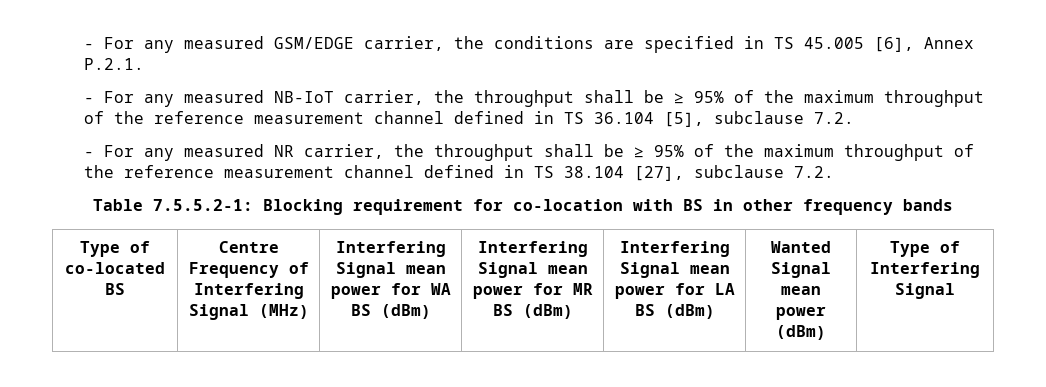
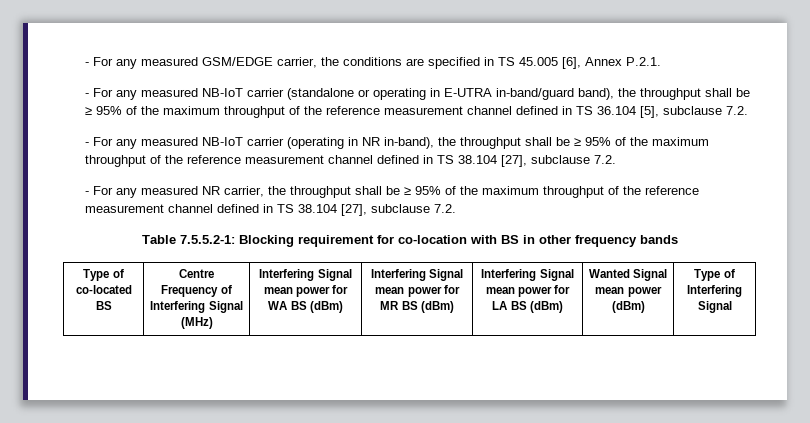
[343,90,424,105] carrier, -> [246,88,614,100] carrier (standalone or operating in E-UTRA in-band/guard band),
(854, 118) none -> [84,137,709,149] [84,155,616,167] // - For any measured NB-IoT carrier (operating in NR in-band), the throughput shall be ≥ 95% of the maximum throughput of the reference measurement channel defined in TS 38.104 [27], subclause 7.2.

